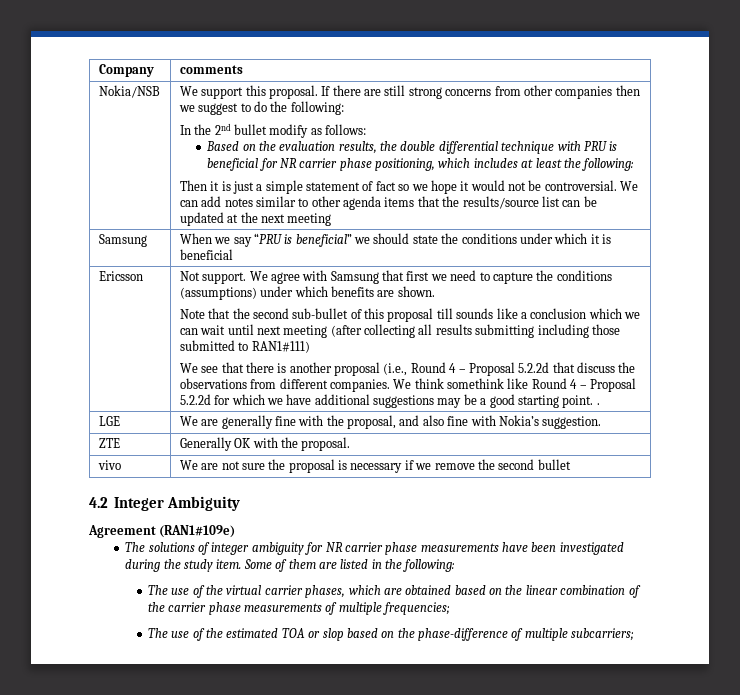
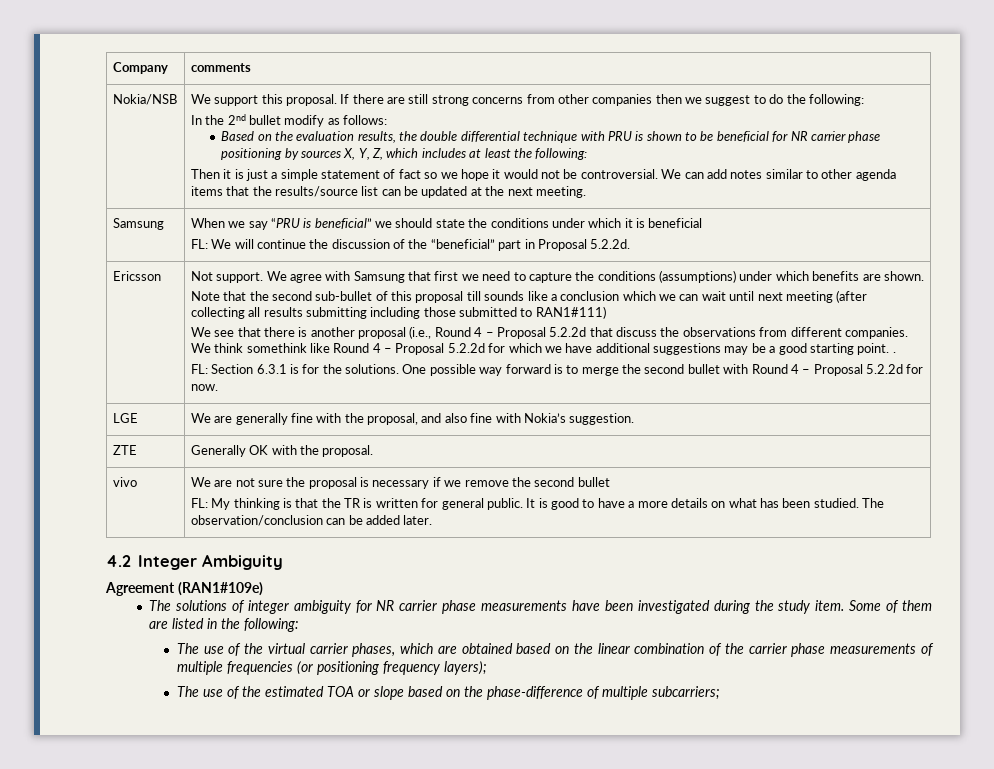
(618, 146) none -> [646,131,714,141] shown to be
[375,158,436,171] positioning, -> [221,148,384,160] positioning by sources X, Y, Z,
[287,213,332,226] meeting -> [535,186,586,198] meeting.
(233, 254) none -> [190,239,631,251] // FL: We will continue the discussion of the “beneficial” part in Proposal 5.2.2d.
(600, 404) none -> [190,364,924,376] [190,384,218,391] // FL: Section 6.3.1 is for the solutions. One possible way forward is to merge the second bullet with Round 4 – Proposal 5.2.2d for now.
(571, 464) none -> [190,498,885,510] [190,515,433,526] // FL: My thinking is that the TR is written for general public. It is good to have a more details on what has been studied. The observation/conclusion can be added later.
[383,602,451,615] frequencies; -> [226,661,487,675] frequencies (or positioning frequency layers);
[322,628,344,641] slop -> [373,686,404,700] slope

